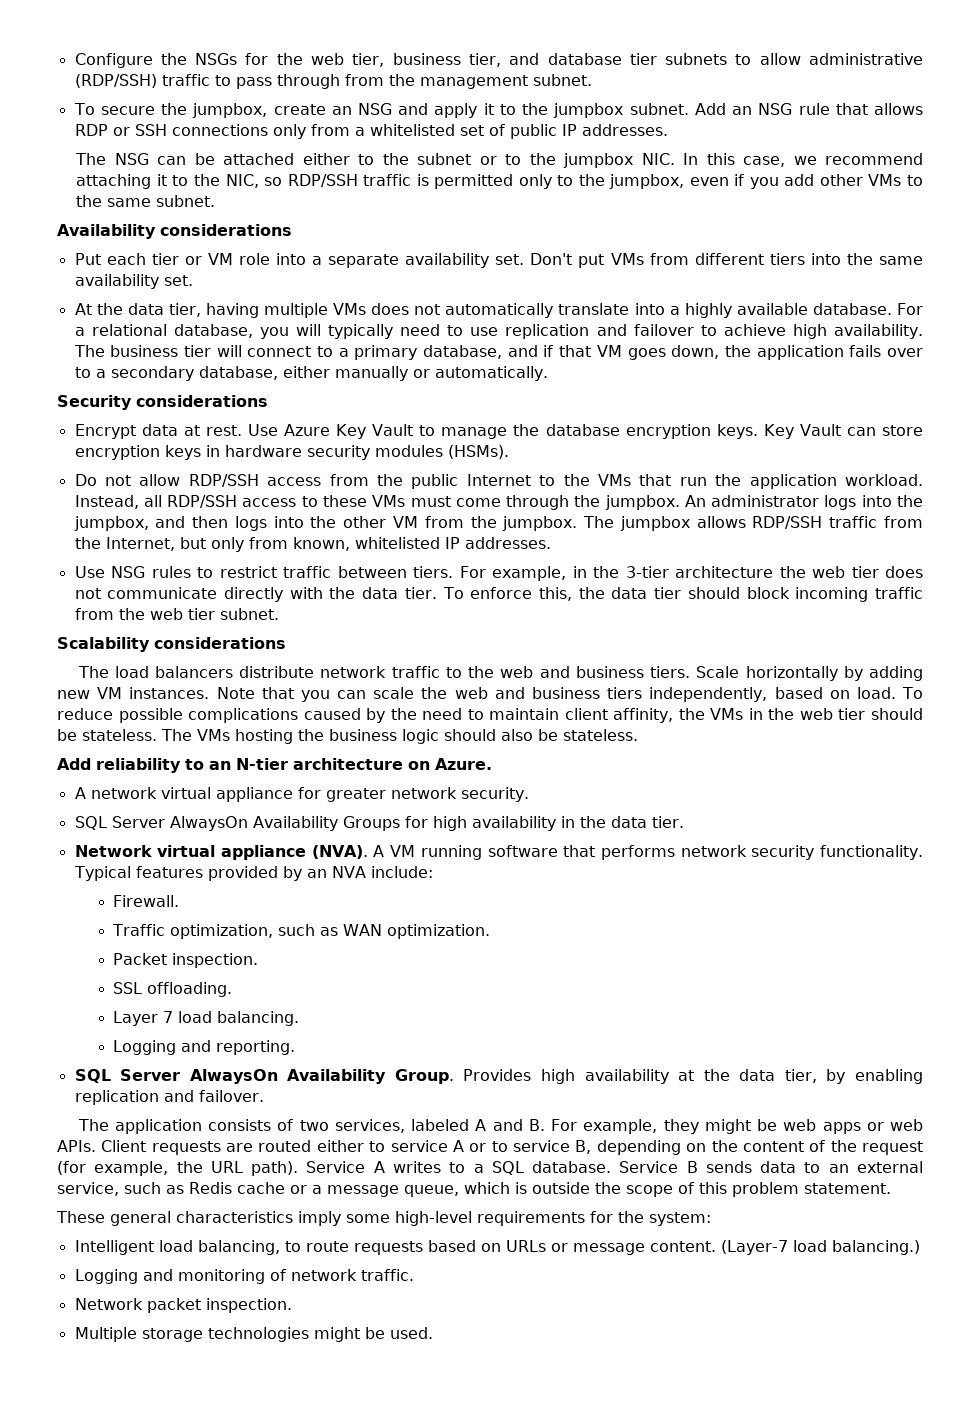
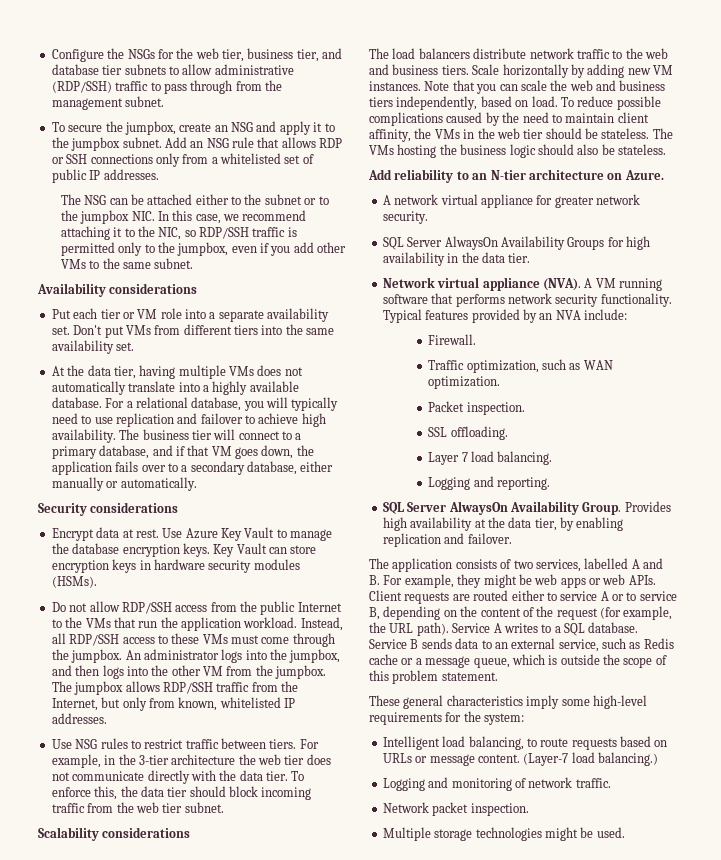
[411,1119,470,1131] labeled -> [584,558,629,569] labelled

